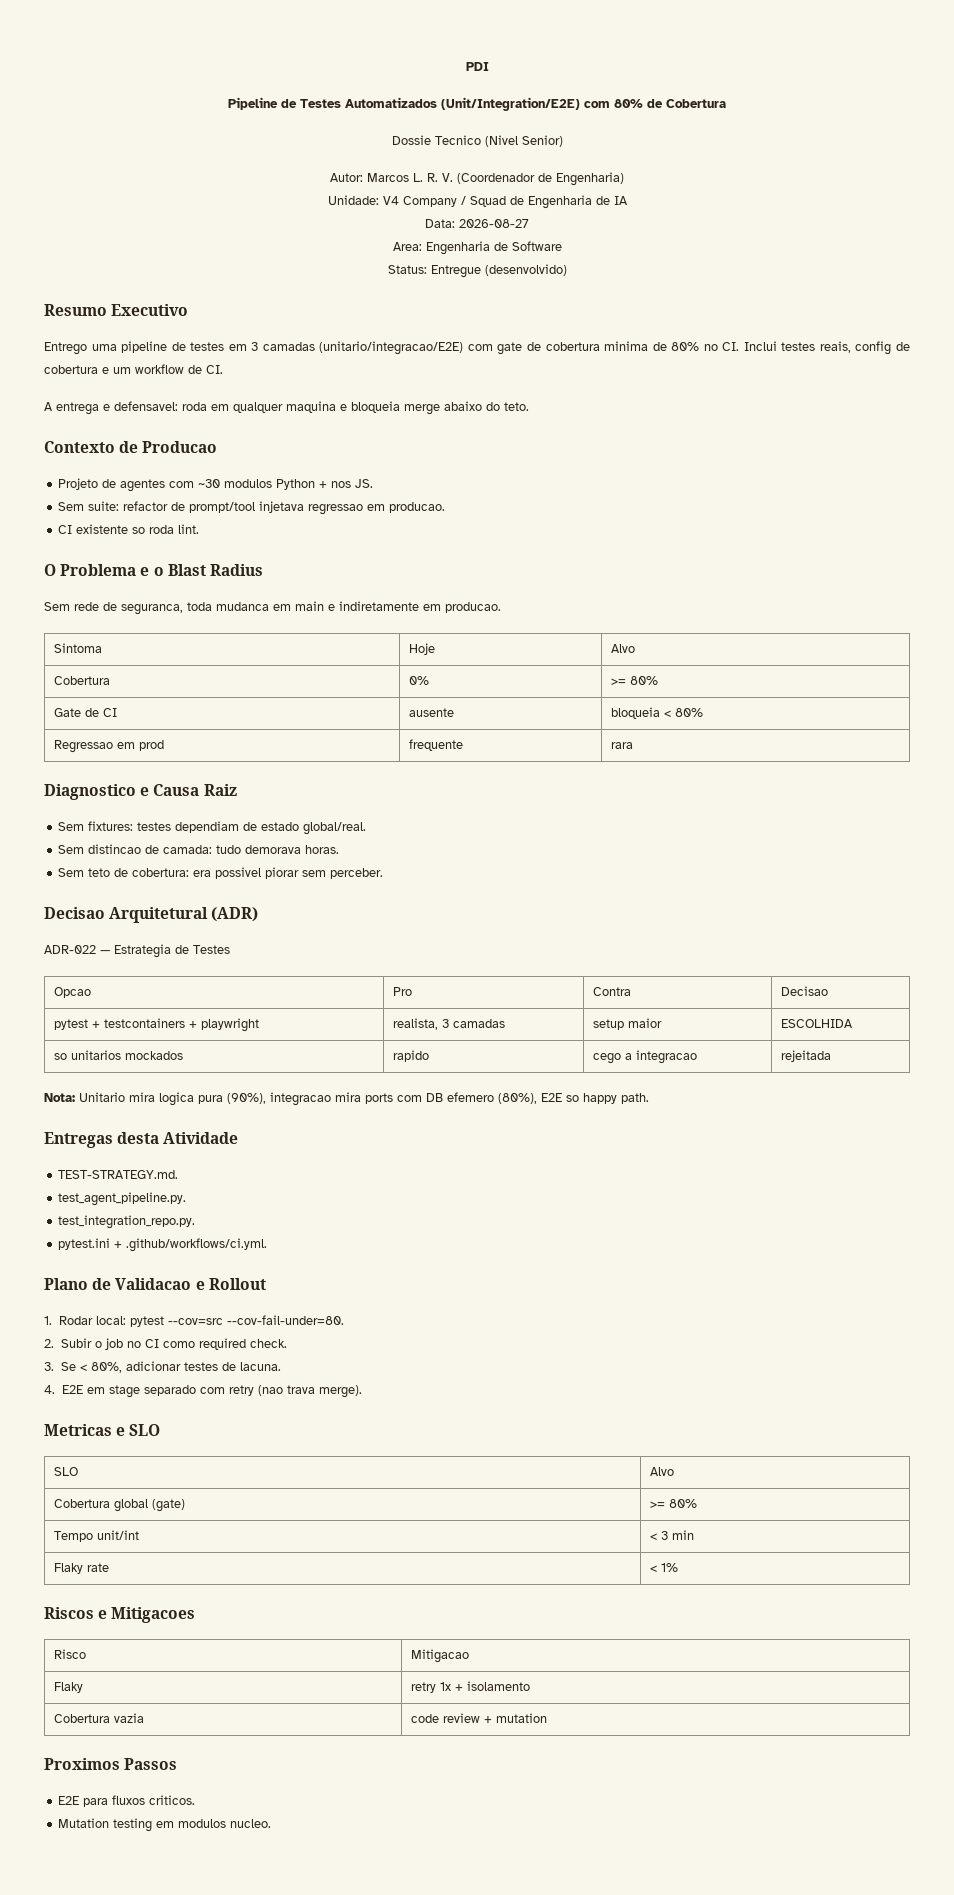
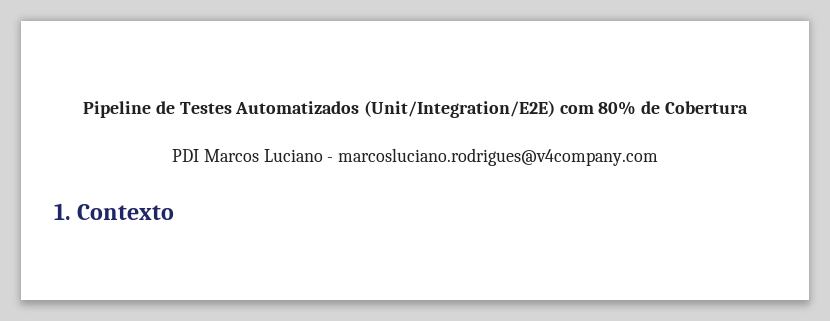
[465,62,489,71] PDI // -> (83, 109) none
[391,135,563,147] [330,172,624,186] [327,195,628,209] [425,219,529,228] [392,241,562,255] [387,264,567,278] [44,304,189,316] [44,341,910,355] [44,364,223,374] [44,401,529,415] [44,441,218,453] [58,478,374,492] [58,501,446,515] [58,524,200,534] [44,564,263,576] [44,601,501,615] [54,643,103,653] [409,643,436,655] [611,644,636,653] [54,676,111,685] [409,676,430,685] [611,676,659,685] [54,708,118,717] [409,708,455,717] [611,707,704,719] [54,740,165,753] [409,739,464,751] [611,742,634,749] [44,784,237,800] [58,821,367,835] [58,844,340,854] [58,867,384,879] [44,907,259,923] [44,944,230,958] [54,987,92,998] [393,987,413,996] [593,987,632,996] [781,986,829,996] [54,1018,260,1032] [393,1018,506,1030] [593,1018,663,1030] [781,1019,854,1028] [54,1050,184,1060] [393,1050,430,1062] [593,1050,698,1064] [781,1050,832,1062] [44,1092,649,1106] [44,1132,239,1148] [58,1170,179,1179] [58,1192,187,1206] [58,1215,196,1229] [58,1238,268,1252] [44,1278,266,1290] [44,1315,345,1327] [44,1338,287,1350] [44,1361,281,1373] [44,1385,362,1398] [44,1424,161,1436] [54,1467,79,1476] [650,1467,675,1476] [54,1499,186,1512] [650,1499,698,1508] [54,1530,140,1542] [650,1530,695,1540] [54,1563,110,1574] [650,1563,679,1572] [44,1607,196,1623] [54,1649,87,1659] [411,1649,470,1663] [54,1682,84,1693] [411,1681,531,1693] [54,1713,145,1723] [411,1713,548,1723] [44,1758,178,1770] [58,1795,196,1807] [58,1818,272,1832] Dossie Tecnico (Nivel Senior) // Autor: Marcos L. R. V. (Coordenador de Engenharia) // Unidade: V4 Company / Squad de Engenharia de IA // Data: 2026-08-27 // Area: Engenharia de Software // Status: Entregue (desenvolvido) // Resumo Executivo // Entrego uma pipeline de testes em 3 camadas (unitario/integracao/E2E) com gate de cobertura minima de 80% no CI. Inclui testes reais, config de cobertura e um workflow de CI. // A entrega e defensavel: roda em qualquer maquina e bloqueia merge abaixo do teto. // Contexto de Producao // Projeto de agentes com ~30 modulos Python + nos JS. // Sem suite: refactor de prompt/tool injetava regressao em producao. // CI existente so roda lint. // O Problema e o Blast Radius // Sem rede de seguranca, toda mudanca em main e indiretamente em producao. // Sintoma | Hoje | Alvo // Cobertura | 0% | >= 80% // Gate de CI | ausente | bloqueia < 80% // Regressao em prod | frequente | rara // Diagnostico e Causa Raiz // Sem fixtures: testes dependiam de estado global/real. // Sem distincao de camada: tudo demorava horas. // Sem teto de cobertura: era possivel piorar sem perceber. // Decisao Arquitetural (ADR) // ADR-022 — Estrategia de Testes // Opcao | Pro | Contra | Decisao // pytest + testcontainers + playwright | realista, 3 camadas | setup maior | ESCOLHIDA // so unitarios mockados | rapido | cego a integracao | rejeitada // Nota: Unitario mira logica pura (90%), integracao mira ports com DB efemero (80%), E2E so happy path. // Entregas desta Atividade // TEST-STRATEGY.md. // test_agent_pipeline.py. // test_integration_repo.py. // pytest.ini + .github/workflows/ci.yml. // Plano de Validacao e Rollout // 1. Rodar local: pytest --cov=src --cov-fail-under=80. // 2. Subir o job no CI como required check. // 3. Se < 80%, adicionar testes de lacuna. // 4. E2E em stage separado com retry (nao trava merge). // Metricas e SLO // SLO | Alvo // Cobertura global (gate) | >= 80% // Tempo unit/int | < 3 min // Flaky rate | < 1% // Riscos e Mitigacoes // Risco | Mitigacao // Flaky | retry 1x + isolamento // Cobertura vazia | code review + mutation // Proximos Passos // E2E para fluxos criticos. // Mutation testing em modulos nucleo. -> [172,148,658,166] [54,203,175,220] PDI Marcos Luciano - marcosluciano.rodrigues@v4company.com // 1. Contexto

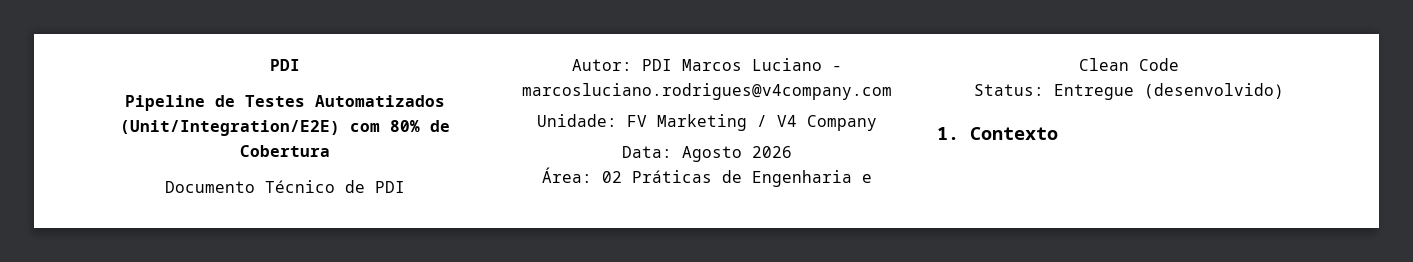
(83, 109) none -> [269,59,300,71] PDI //
(748, 107) none -> [164,180,405,193] [571,59,632,71] Documento Técnico de PDI // Autor:
(658, 157) none -> [536,114,877,131] [621,146,792,162] [541,167,872,187] [1078,58,1179,71] [973,83,1284,100] // Unidade: FV Marketing / V4 Company // Data: Agosto 2026 // Área: 02 Práticas de Engenharia e Clean Code // Status: Entregue (desenvolvido)

